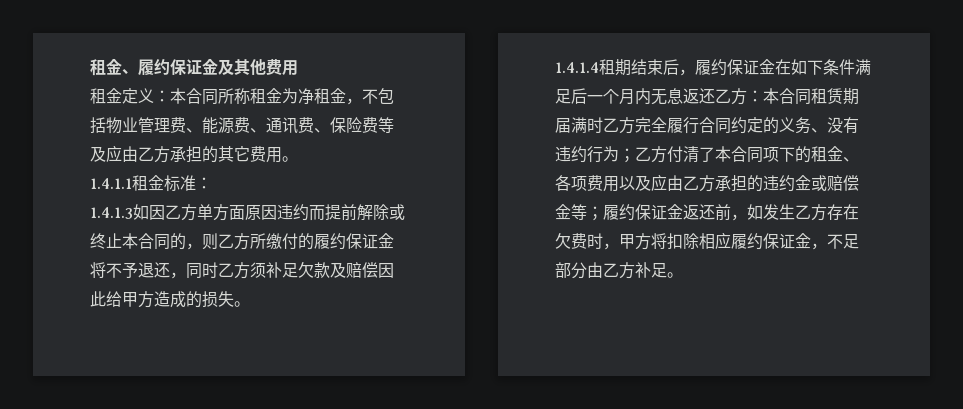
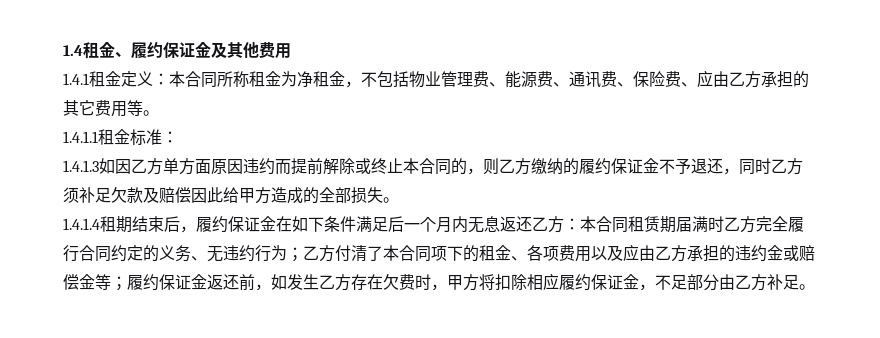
(90, 67) none -> [63,45,83,56] 1.4
(298, 68) none -> [63,73,89,85] 1.4.1
[378,117,394,133] [90,146,106,162] 等及 -> [681,82,697,87] 、
(282, 155) none -> [127,100,143,116] 等
[250,233,298,250] 所缴付 -> [531,158,563,175] 缴纳
[90,262,106,278] 将 -> (659, 166) none
(202, 299) none -> [319,187,351,203] 全部
[827,117,859,134] 没有 -> [207,246,223,262] 无

